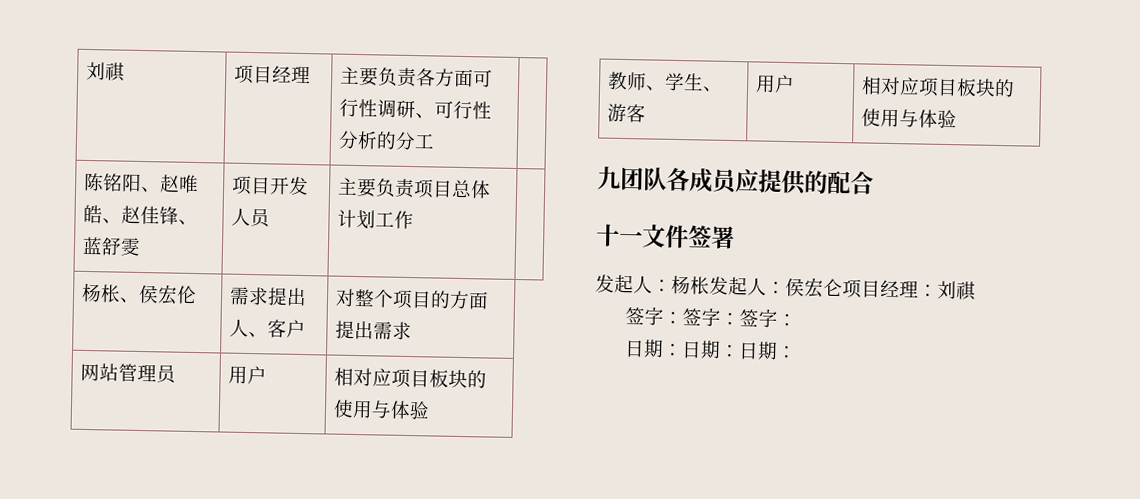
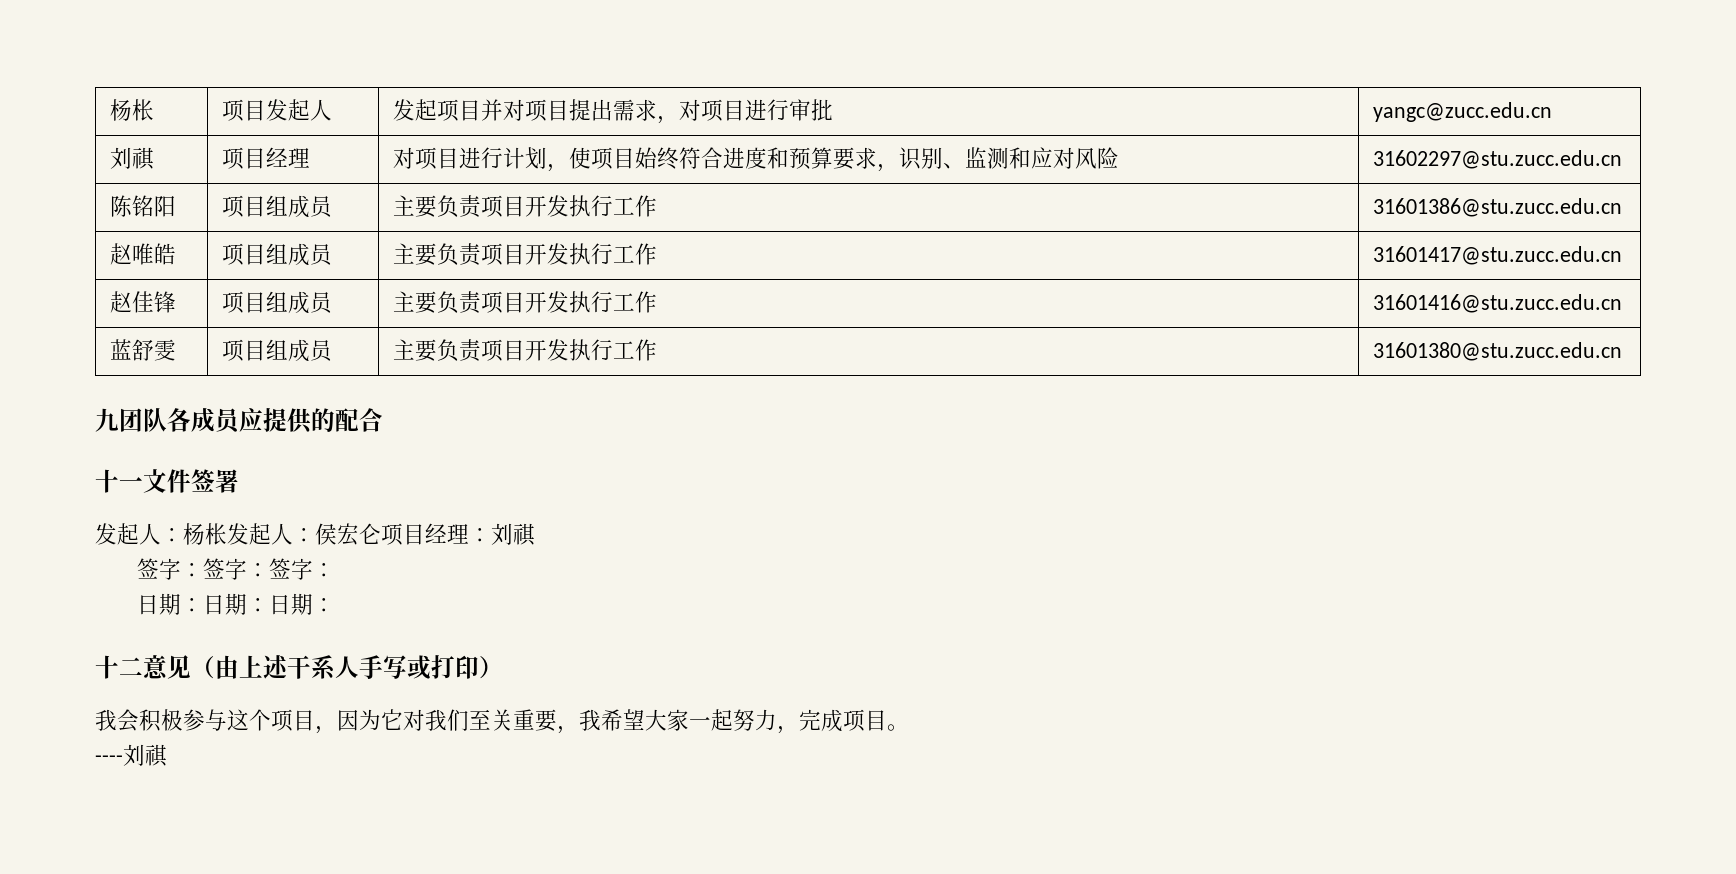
[85,61,125,82] [233,64,311,85] [339,66,493,88] [338,98,492,120] [337,130,435,151] [83,172,199,194] [82,204,198,226] [81,236,141,256] [230,175,309,196] [230,207,271,228] [336,177,491,199] [336,209,414,230] [80,282,197,305] [228,286,307,307] [228,318,306,339] [334,288,489,310] [334,320,412,341] [79,363,177,384] [227,365,267,385] [333,367,487,389] [332,399,430,420] [606,71,723,92] [606,103,646,123] [754,74,795,94] [860,76,1015,98] [860,108,957,129] 刘祺 | 项目经理 | 主要负责各方面可行性调研、可行性分析的分工 | // 陈铭阳、赵唯皓、赵佳锋、蓝舒雯 | 项目开发人员 | 主要负责项目总体计划工作 | // 杨枨、侯宏伦 | 需求提出人、客户 | 对整个项目的方面提出需求 // 网站管理员 | 用户 | 相对应项目板块的使用与体验 // 教师、学生、游客 | 用户 | 相对应项目板块的使用与体验 -> [109,99,154,121] [221,99,332,122] [392,99,833,124] [1372,102,1552,122] [109,147,154,170] [221,147,310,170] [392,147,1119,172] [1372,150,1622,169] [109,195,176,217] [221,195,333,218] [392,195,657,218] [1372,198,1622,217] [109,243,176,265] [221,243,333,266] [392,243,657,266] [1372,246,1622,265] [109,291,176,313] [221,291,333,314] [392,291,657,314] [1372,294,1622,313] [109,339,176,361] [221,339,333,362] [392,339,657,362] [1372,342,1622,361] 杨枨 | 项目发起人 | 发起项目并对项目提出需求，对项目进行审批 | yangc@zucc.edu.cn // 刘祺 | 项目经理 | 对项目进行计划，使项目始终符合进度和预算要求，识别、监测和应对风险 | 31602297@stu.zucc.edu.cn // 陈铭阳 | 项目组成员 | 主要负责项目开发执行工作 | 31601386@stu.zucc.edu.cn // 赵唯皓 | 项目组成员 | 主要负责项目开发执行工作 | 31601417@stu.zucc.edu.cn // 赵佳锋 | 项目组成员 | 主要负责项目开发执行工作 | 31601416@stu.zucc.edu.cn // 蓝舒雯 | 项目组成员 | 主要负责项目开发执行工作 | 31601380@stu.zucc.edu.cn
(798, 352) none -> [95,655,503,680] [95,709,909,734] [95,744,167,767] // 十二意见（由上述干系人手写或打印） // 我会积极参与这个项目，因为它对我们至关重要，我希望大家一起努力，完成项目。 // ----刘祺

